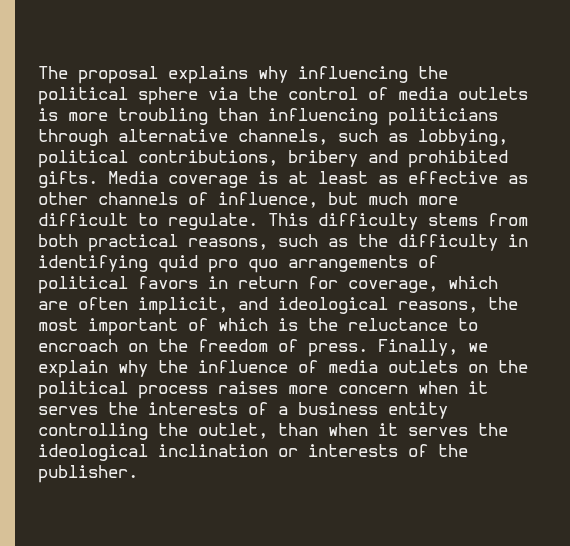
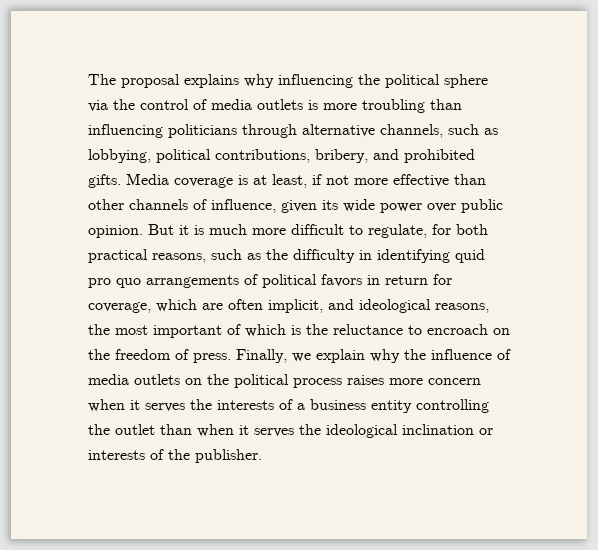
[288,150,358,167] bribery -> [315,149,368,163] bribery,
[318,171,528,184] [38,192,458,208] [38,213,528,230] least as effective as other channels of influence, but much more difficult to regulate. This difficulty stems from -> [272,174,486,188] [88,199,503,213] [88,224,451,238] least, if not more effective than other channels of influence, given its wide power over public opinion. But it is much more difficult to regulate, for
[198,423,268,439] outlet, -> [115,424,155,435] outlet

